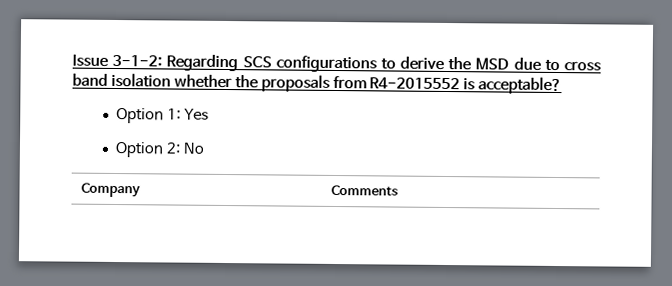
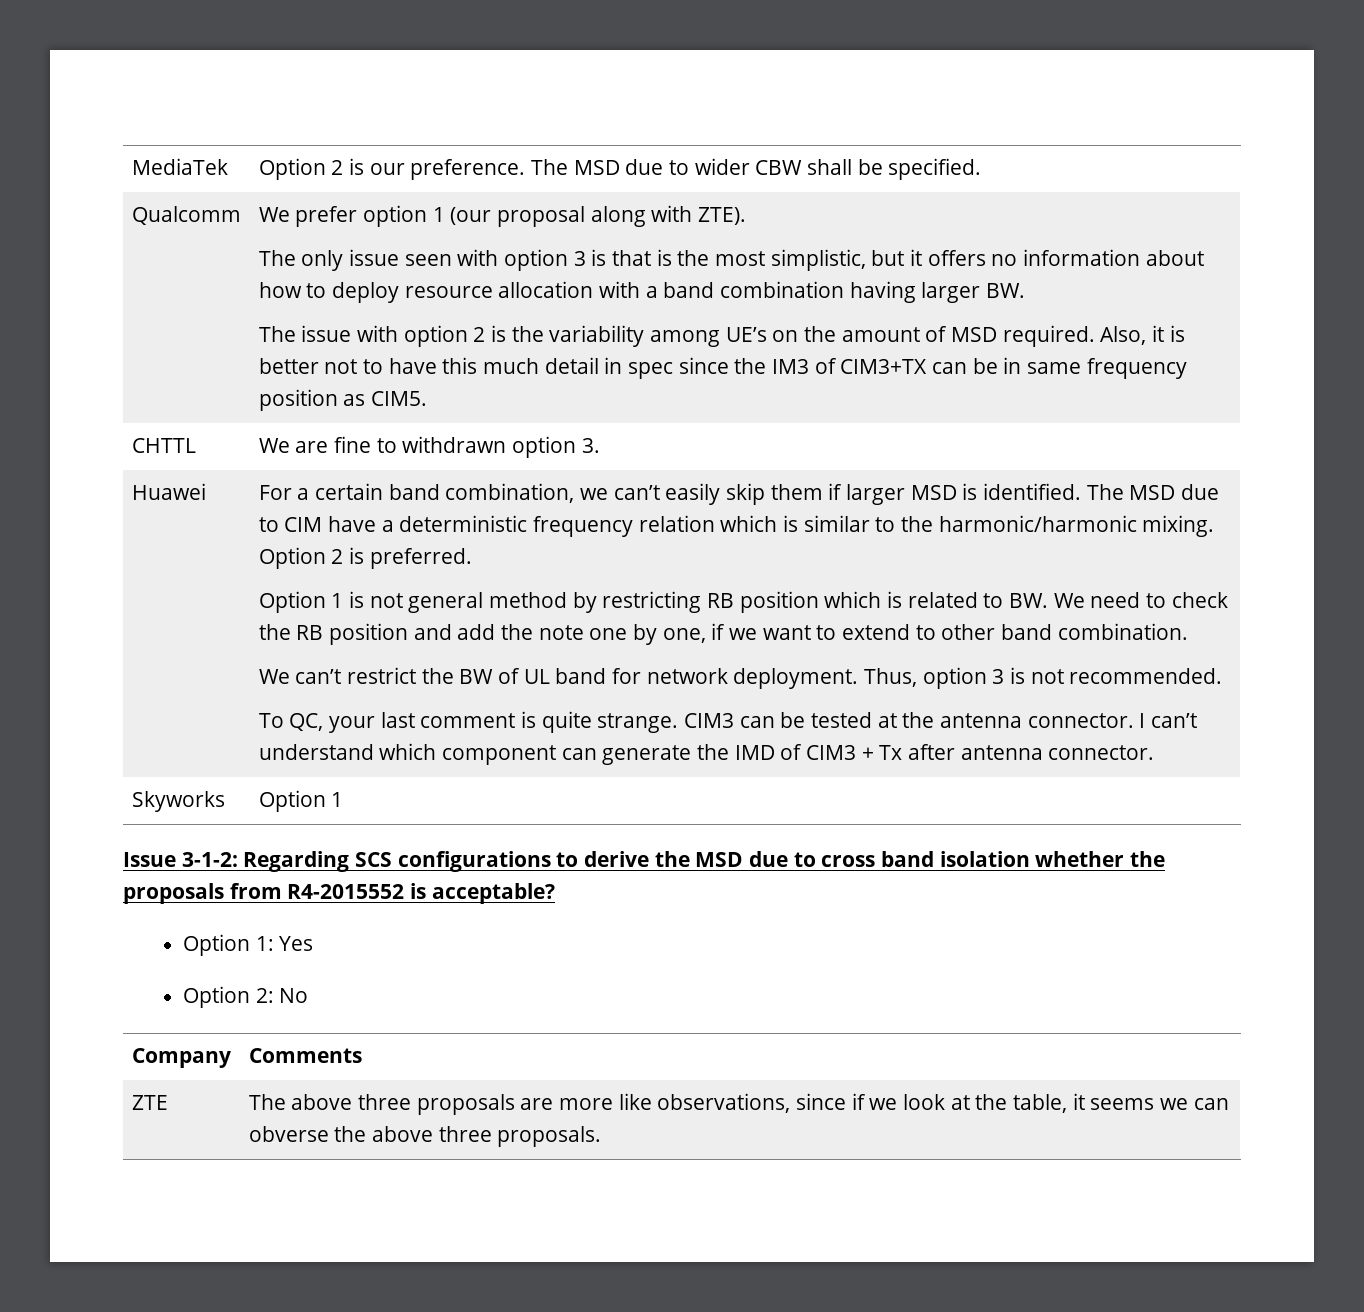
(72, 60) none -> [131,158,228,175] [258,158,982,180] [131,206,241,225] [258,205,747,227] [258,249,1204,271] [258,281,1026,303] [258,325,1185,347] [258,357,1187,379] [258,389,428,411] [131,438,196,453] [258,436,600,458] [131,483,206,500] [258,483,1220,505] [258,515,1215,537] [258,547,472,569] [258,591,1228,613] [258,623,1188,645] [258,667,1223,689] [258,711,1198,733] [258,743,1155,765] [131,791,225,812] [258,790,344,812] MediaTek | Option 2 is our preference. The MSD due to wider CBW shall be specified. // Qualcomm | We prefer option 1 (our proposal along with ZTE). // The only issue seen with option 3 is that is the most simplistic, but it offers no information about how to deploy resource allocation with a band combination having larger BW. // The issue with option 2 is the variability among UE’s on the amount of MSD required. Also, it is better not to have this much detail in spec since the IM3 of CIM3+TX can be in same frequency position as CIM5. // CHTTL | We are fine to withdrawn option 3. // Huawei | For a certain band combination, we can’t easily skip them if larger MSD is identified. The MSD due to CIM have a deterministic frequency relation which is similar to the harmonic/harmonic mixing. Option 2 is preferred. // Option 1 is not general method by restricting RB position which is related to BW. We need to check the RB position and add the note one by one, if we want to extend to other band combination. // We can’t restrict the BW of UL band for network deployment. Thus, option 3 is not recommended. // To QC, your last comment is quite strange. CIM3 can be tested at the antenna connector. I can’t understand which component can generate the IMD of CIM3 + Tx after antenna connector. // Skyworks | Option 1 //
(398, 190) none -> [131,1095,168,1110] [248,1093,1229,1115] [248,1126,602,1147] // ZTE | The above three proposals are more like observations, since if we look at the table, it seems we can obverse the above three proposals.

